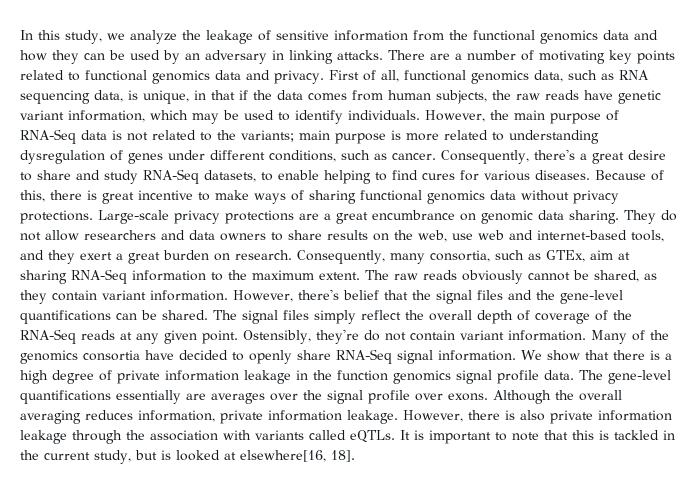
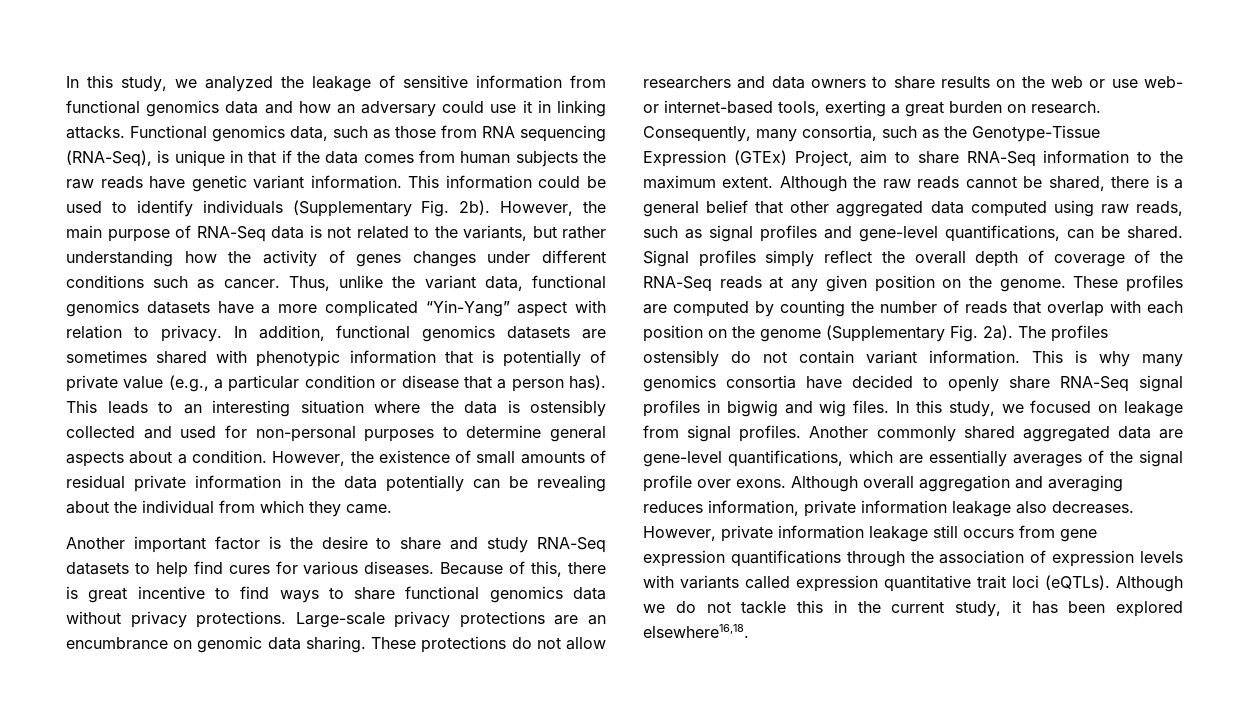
[20,30,177,44] In this study, we analyze -> [66,75,273,92] In this study, we analyzed
[448,30,468,40] the -> (606, 81) none
[52,50,675,64] [20,70,649,84] [20,90,189,104] they can be used by an adversary in linking attacks. There are a number of motivating key points related to functional genomics data and privacy. First of all, functional genomics data, such as RNA sequencing data, is unique, -> [336,100,606,117] [66,125,606,142] [66,150,225,167] an adversary could use it in linking attacks. Functional genomics data, such as those from RNA sequencing (RNA-Seq), is unique
[436,90,487,104] subjects, -> [515,150,578,167] subjects
[68,110,420,124] information, which may be used to identify individuals. -> [310,175,606,189] [66,200,491,217] information. This information could be used to identify individuals (Supplementary Fig. 2b).
[241,130,599,144] [20,150,105,164] variants; main purpose is more related to understanding dysregulation -> [463,225,606,241] [66,250,317,267] variants, but rather understanding how the activity
(163, 158) none -> [412,251,476,267] changes
[269,150,336,162] conditions, -> [66,275,144,288] conditions
[441,149,624,164] Consequently, there's a great -> [288,275,606,291] [66,300,606,317] [66,325,606,342] [66,350,606,367] [66,375,607,392] [66,400,606,417] [66,425,606,442] [66,450,606,467] [66,475,606,492] [66,500,392,517] [66,536,313,553] Thus, unlike the variant data, functional genomics datasets have a more complicated “Yin-Yang” aspect with relation to privacy. In addition, functional genomics datasets are sometimes shared with phenotypic information that is potentially of private value (e.g., a particular condition or disease that a person has). This leads to an interesting situation where the data is ostensibly collected and used for non-personal purposes to determine general aspects about a condition. However, the existence of small amounts of residual private information in the data potentially can be revealing about the individual from which they came. // Another important factor is the
[204,170,387,184] datasets, to enable helping to -> [66,562,188,578] datasets to help
[215,190,356,204] make ways of sharing -> [240,586,396,603] find ways to share
[324,212,368,224] a great -> [587,615,606,625] an
[624,210,656,224] They -> [371,636,507,653] These protections
[418,230,664,242] [20,250,112,264] web, use web and internet-based tools, and they exert -> [1051,76,1183,88] [643,100,886,117] web or use web- or internet-based tools, exerting
[545,250,630,262] [20,270,67,284] GTEx, aim at sharing -> [944,125,1100,142] [643,150,959,167] the Genotype-Tissue Expression (GTEx) Project, aim to share
[365,270,523,284] The raw reads obviously -> [779,176,960,192] Although the raw reads
[644,273,657,280] [20,289,623,304] [20,310,309,324] as they contain variant information. However, there's belief that the signal files and the gene-level quantifications can be shared. The signal files -> [1111,175,1183,189] [643,200,1183,217] [643,225,1183,242] [643,250,756,267] there is a general belief that other aggregated data computed using raw reads, such as signal profiles and gene-level quantifications, can be shared. Signal profiles
[202,329,359,344] point. Ostensibly, they're -> [874,275,1183,292] [643,300,1183,317] [643,325,1108,342] [643,350,719,367] position on the genome. These profiles are computed by counting the number of reads that overlap with each position on the genome (Supplementary Fig. 2a). The profiles ostensibly
[590,330,669,344] Many of the -> [1032,350,1183,367] This is why many
[438,350,672,361] [20,370,671,384] [20,390,298,404] information. We show that there is a high degree of private information leakage in the function genomics signal profile data. The gene-level quantifications essentially are averages over -> [643,400,1183,417] [643,425,1183,442] [643,450,1104,467] profiles in bigwig and wig files. In this study, we focused on leakage from signal profiles. Another commonly shared aggregated data are gene-level quantifications, which are essentially averages of
[555,390,622,401] the overall -> [863,475,1043,492] overall aggregation and
[347,410,672,424] [20,430,675,444] [20,450,355,464] leakage. However, there is also private information leakage through the association with variants called eQTLs. It is important to note that this is tackled in the current study, but is looked at elsewhere[16, 18]. -> [952,501,1134,517] [643,525,1097,542] [643,550,1183,567] [643,575,1183,592] [643,600,1183,617] [643,624,749,638] leakage also decreases. However, private information leakage still occurs from gene expression quantifications through the association of expression levels with variants called expression quantitative trait loci (eQTLs). Although we do not tackle this in the current study, it has been explored elsewhere16,18.

